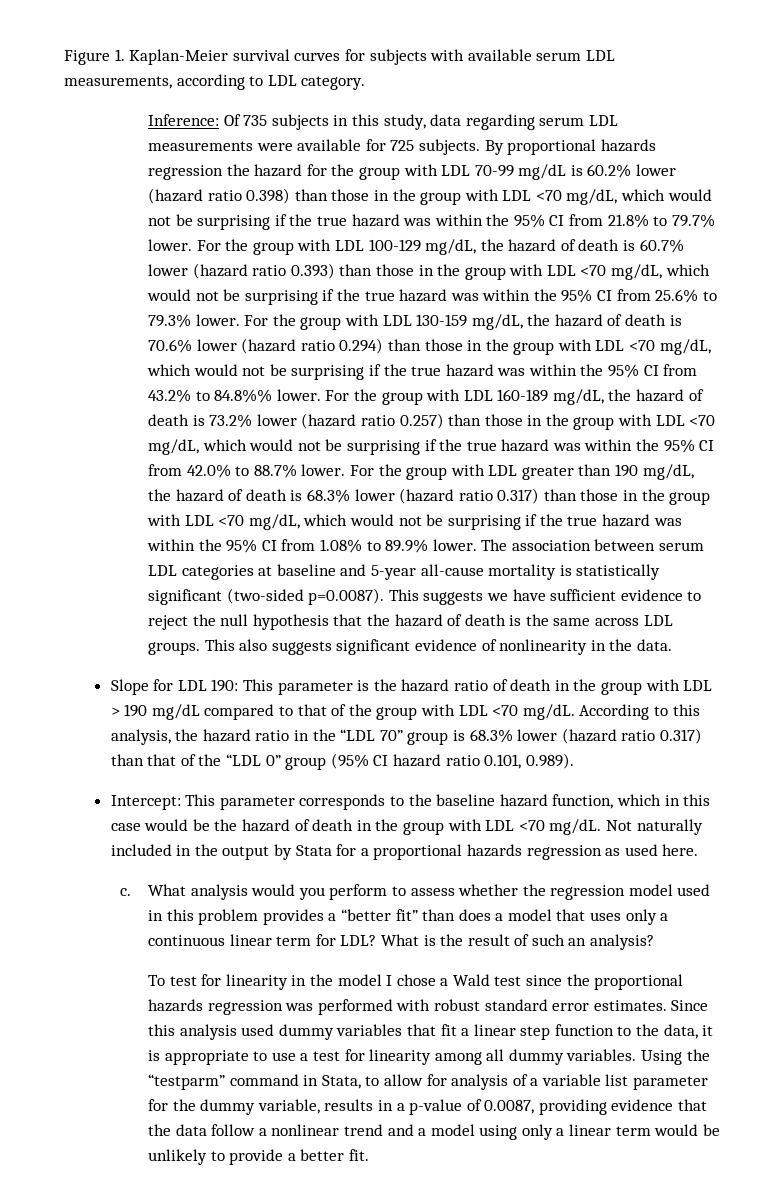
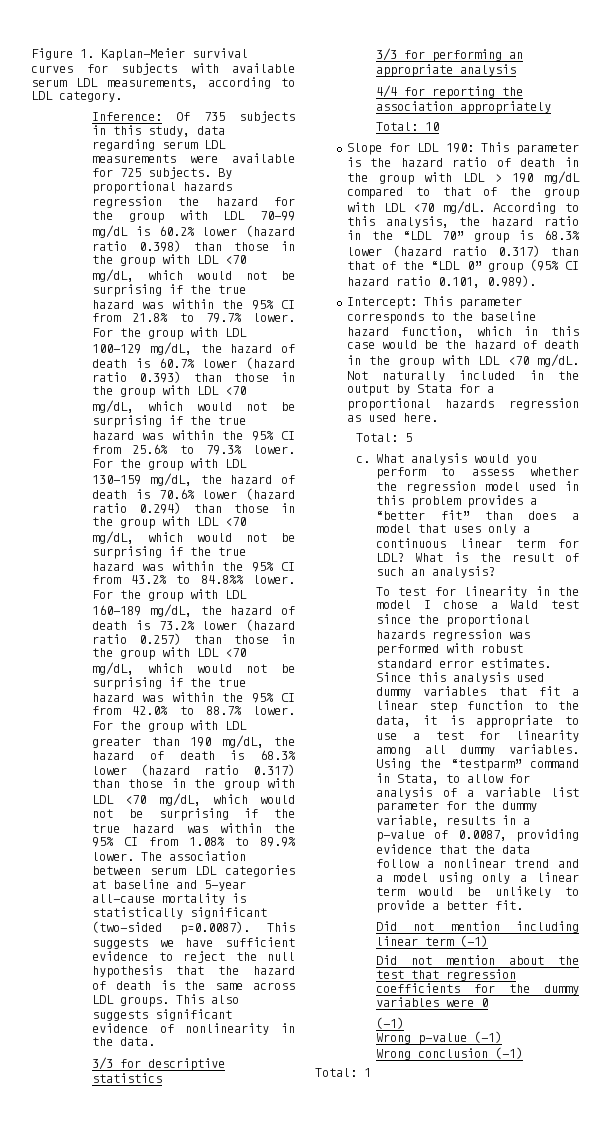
(672, 645) none -> [92,1057,226,1071] [92,1073,163,1083] [376,48,524,62] [376,64,517,77] [376,85,524,99] [376,101,552,114] [376,122,440,131] // 3/3 for descriptive statistics // 3/3 for performing an appropriate analysis // 4/4 for reporting the association appropriately // Total: 10
(699, 850) none -> [355,433,412,442] // Total: 5
(369, 1155) none -> [376,921,579,933] [376,935,489,947] [376,955,579,965] [376,969,517,981] [376,983,579,995] [376,997,489,1007] [376,1017,405,1029] [376,1031,503,1045] [376,1047,524,1060] [315,1068,371,1077] // Did not mention including linear term (-1) // Did not mention about the test that regression coefficients for the dummy variables were 0 // (-1) // Wrong p-value (-1) // Wrong conclusion (-1) // Total: 1

